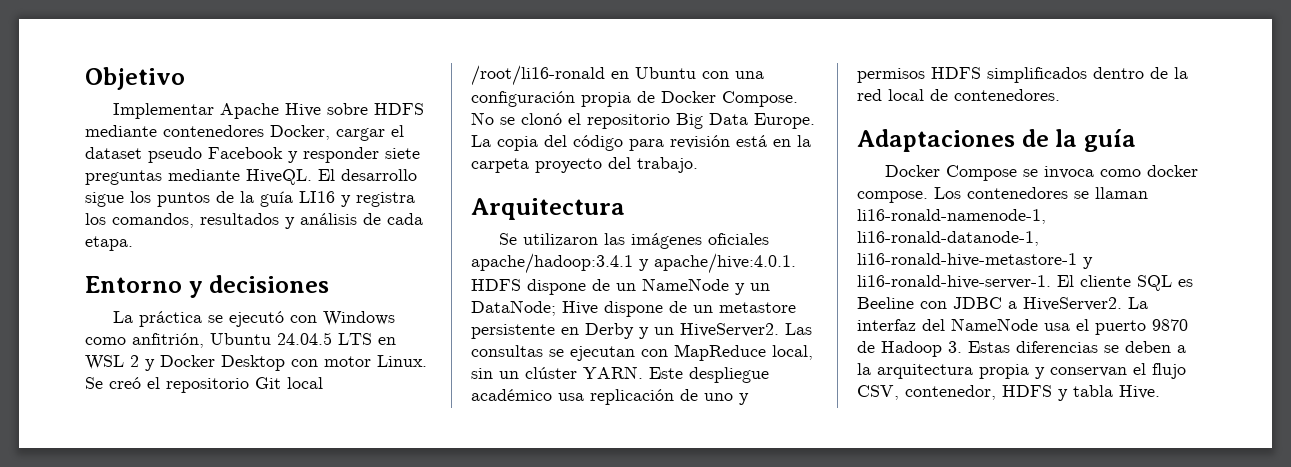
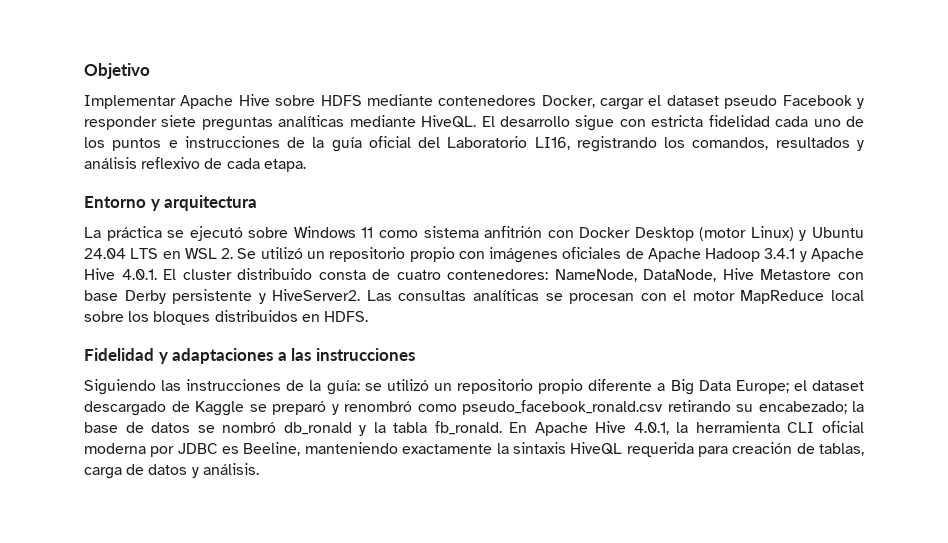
(162, 177) none -> [278,115,345,127] analíticas
[130,191,415,207] los puntos de la guía LI16 y registra -> [619,115,865,127] [84,136,657,152] con estricta fidelidad cada uno de los puntos e instrucciones de la guía oficial del Laboratorio LI16, registrando
(357, 219) none -> [141,157,201,169] reflexivo
[209,275,330,293] decisiones -> [164,195,258,211] arquitectura
[290,311,396,326] [85,332,396,348] [85,355,427,371] [85,377,323,393] [471,65,764,86] [471,91,798,107] [471,112,815,129] [471,135,811,151] [471,157,698,173] [471,198,625,220] [499,233,770,249] [471,253,796,274] [471,278,770,295] [471,300,796,317] [471,323,812,339] [471,344,813,361] [471,366,769,383] [471,389,749,405] [857,67,1188,83] [857,89,1060,101] [857,129,1136,152] [885,165,1199,181] [857,187,1148,203] [857,209,1046,224] [857,231,1039,246] [857,253,1093,269] [857,275,1193,291] [857,297,1148,311] [857,318,1188,335] [857,341,1186,357] [857,363,1186,379] [857,385,1160,401] con Windows como anfitrión, Ubuntu 24.04.5 LTS en WSL 2 y Docker Desktop con motor Linux. Se creó el repositorio Git local /root/li16-ronald en Ubuntu con una configuración propia de Docker Compose. No se clonó el repositorio Big Data Europe. La copia del código para revisión está en la carpeta proyecto del trabajo. // Arquitectura // Se utilizaron las imágenes oficiales apache/hadoop:3.4.1 y apache/hive:4.0.1. HDFS dispone de un NameNode y un DataNode; Hive dispone de un metastore persistente en Derby y un HiveServer2. Las consultas se ejecutan con MapReduce local, sin un clúster YARN. Este despliegue académico usa replicación de uno y permisos HDFS simplificados dentro de la red local de contenedores. // Adaptaciones de la guía // Docker Compose se invoca como docker compose. Los contenedores se llaman li16-ronald-namenode-1, li16-ronald-datanode-1, li16-ronald-hive-metastore-1 y li16-ronald-hive-server-1. El cliente SQL es Beeline con JDBC a HiveServer2. La interfaz del NameNode usa el puerto 9870 de Hadoop 3. Estas diferencias se deben a la arquitectura propia y conservan el flujo CSV, contenedor, HDFS y tabla Hive. -> [248,226,864,241] [84,247,865,263] [84,268,865,282] [84,289,864,304] [84,310,368,325] [84,348,415,364] [84,379,865,395] [84,400,864,416] [84,421,864,436] [84,442,865,457] [84,463,259,479] sobre Windows 11 como sistema anfitrión con Docker Desktop (motor Linux) y Ubuntu 24.04 LTS en WSL 2. Se utilizó un repositorio propio con imágenes oficiales de Apache Hadoop 3.4.1 y Apache Hive 4.0.1. El cluster distribuido consta de cuatro contenedores: NameNode, DataNode, Hive Metastore con base Derby persistente y HiveServer2. Las consultas analíticas se procesan con el motor MapReduce local sobre los bloques distribuidos en HDFS. // Fidelidad y adaptaciones a las instrucciones // Siguiendo las instrucciones de la guía: se utilizó un repositorio propio diferente a Big Data Europe; el dataset descargado de Kaggle se preparó y renombró como pseudo_facebook_ronald.csv retirando su encabezado; la base de datos se nombró db_ronald y la tabla fb_ronald. En Apache Hive 4.0.1, la herramienta CLI oficial moderna por JDBC es Beeline, manteniendo exactamente la sintaxis HiveQL requerida para creación de tablas, carga de datos y análisis.

